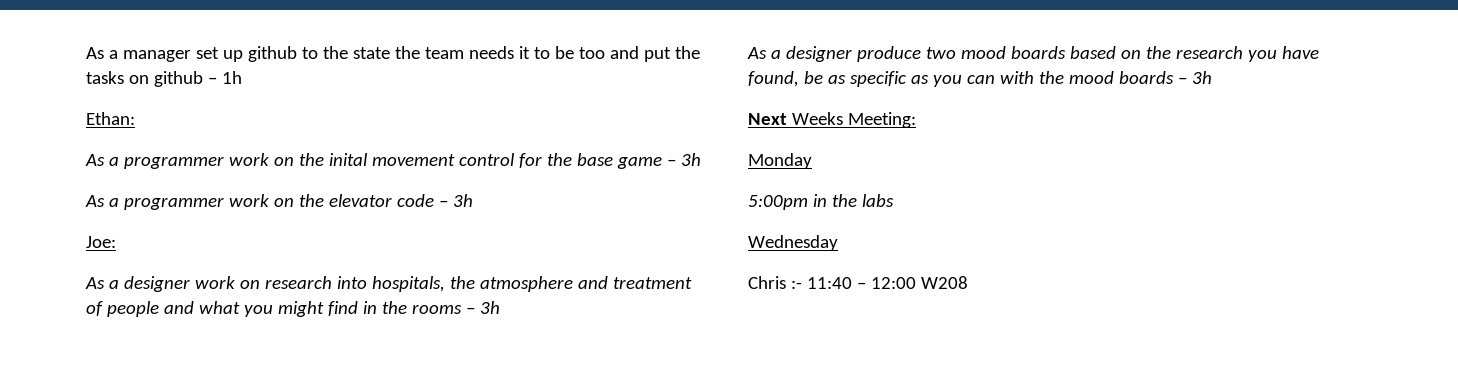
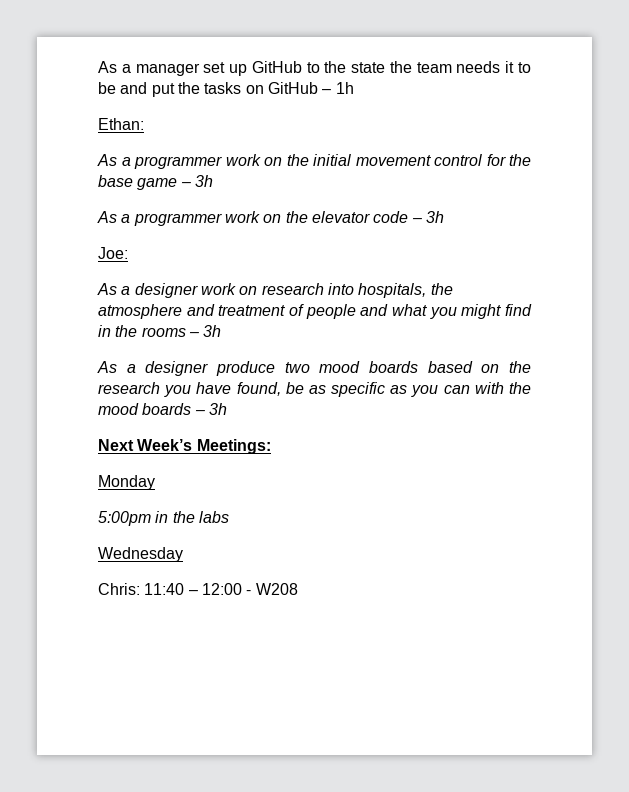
[247,46,297,62] github -> [251,61,302,73] GitHub
[578,47,605,59] too -> (116, 88) none
[153,71,203,87] github -> [267,82,318,94] GitHub
[328,153,368,166] inital -> [313,154,351,166] initial
[791,112,916,128] Weeks Meeting: -> [137,439,271,454] Week’s Meetings:
[748,276,802,289] Chris :- -> [98,583,140,595] Chris:
(916, 283) none -> [246,590,252,595] -

